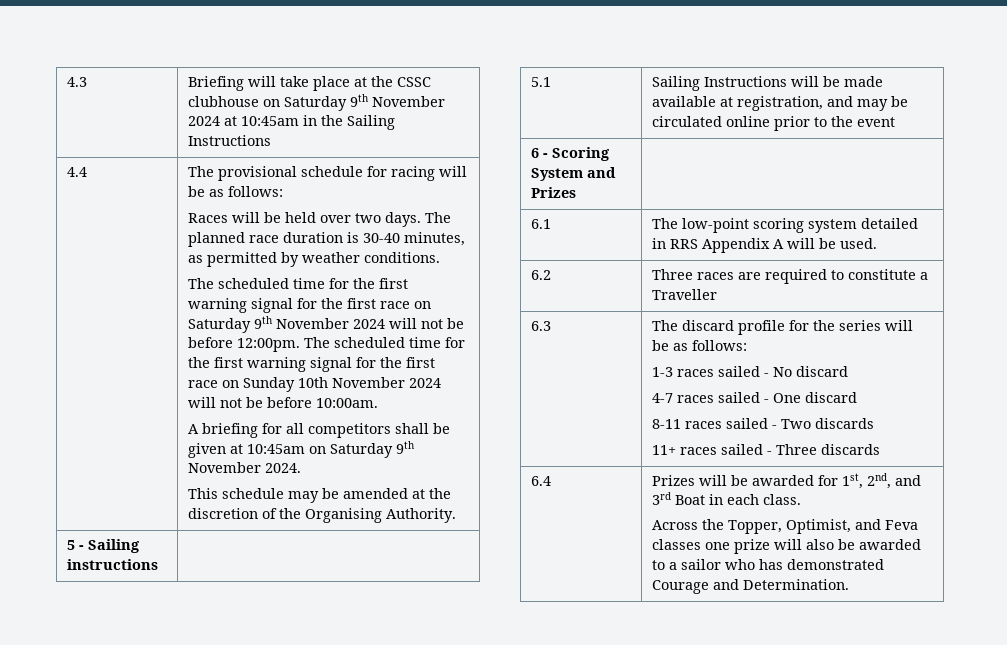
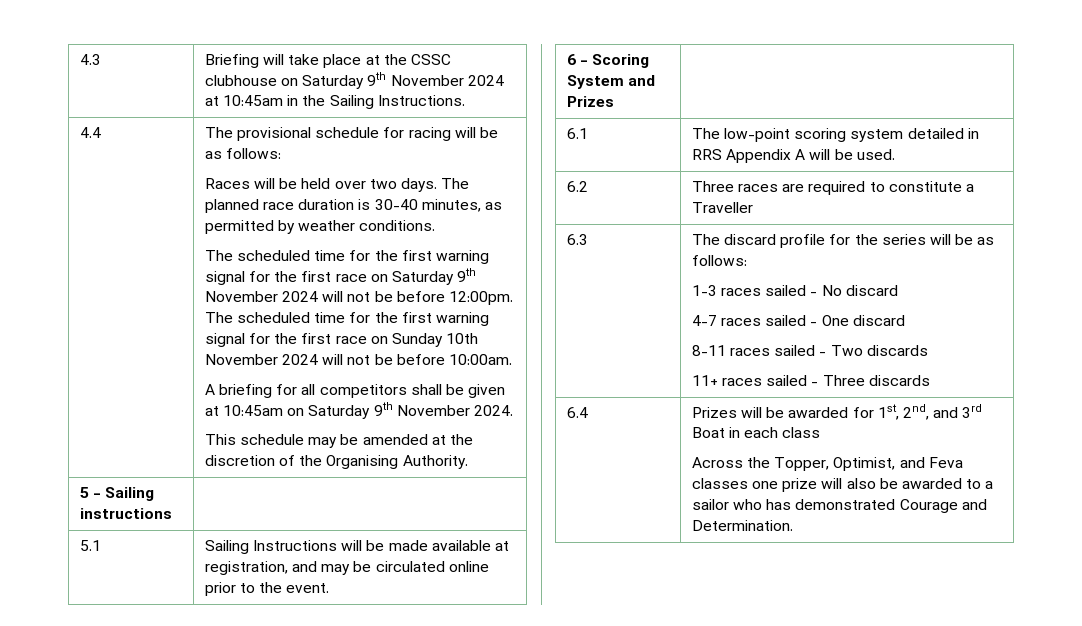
[188,135,272,146] Instructions -> [377,95,465,106] Instructions.
[857,117,896,127] event -> [286,583,330,593] event.
[763,494,802,505] class. -> [782,427,821,438] class

